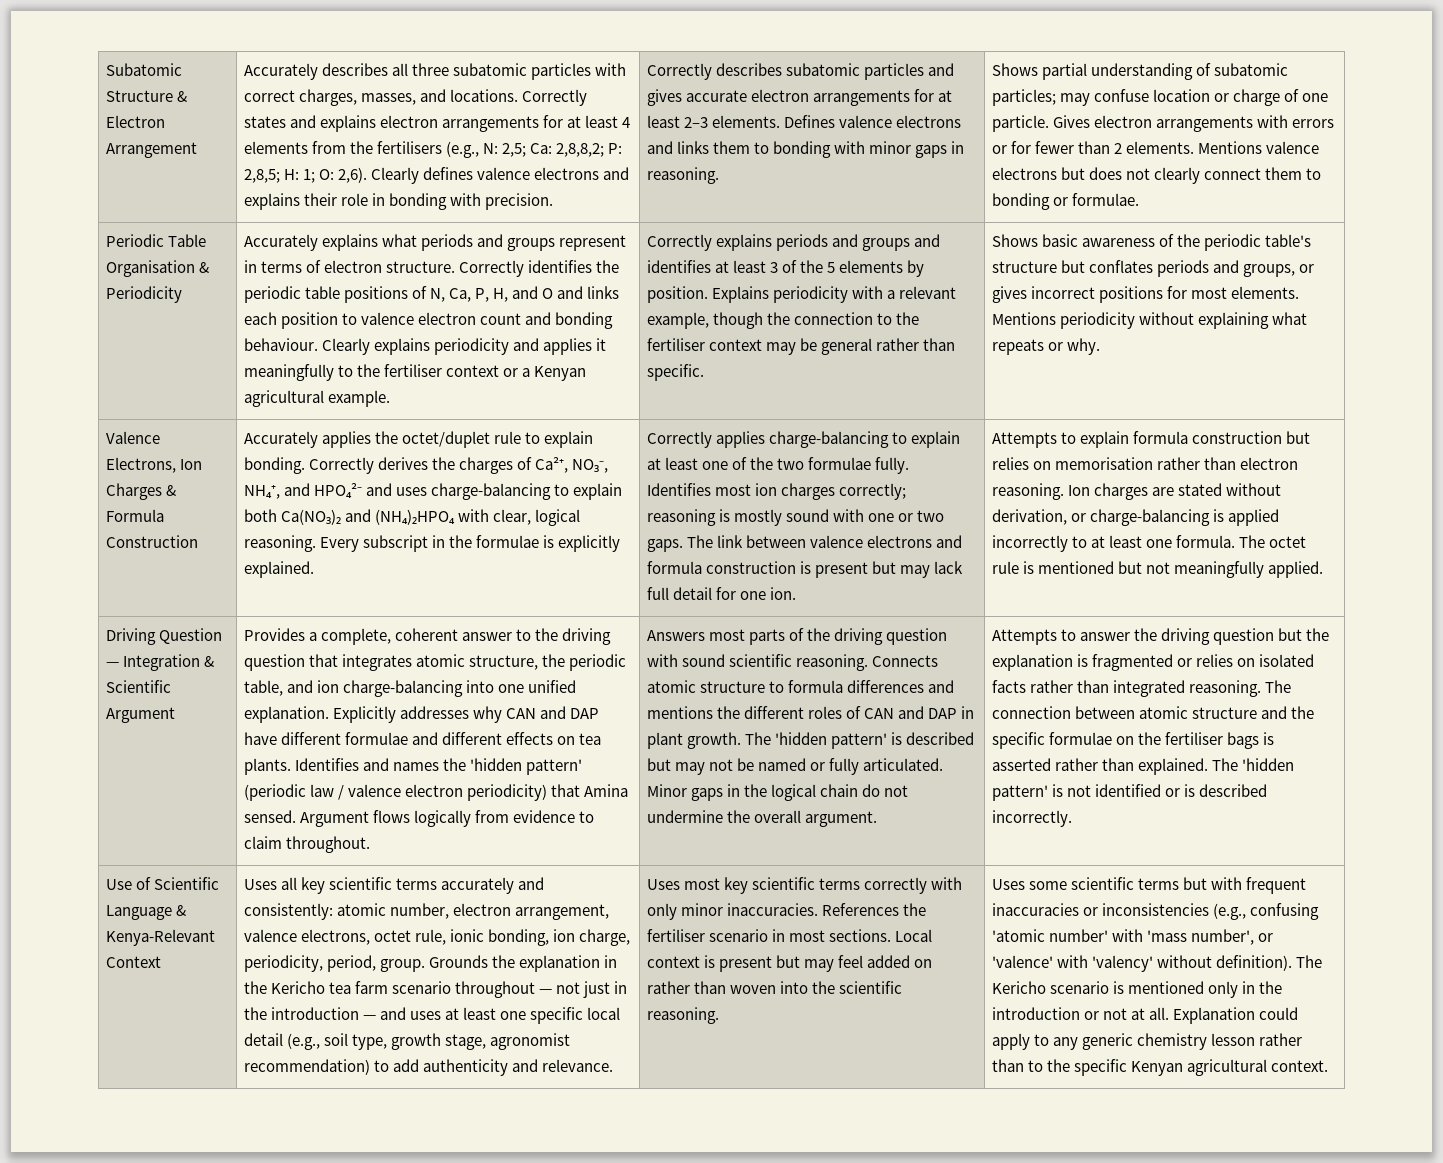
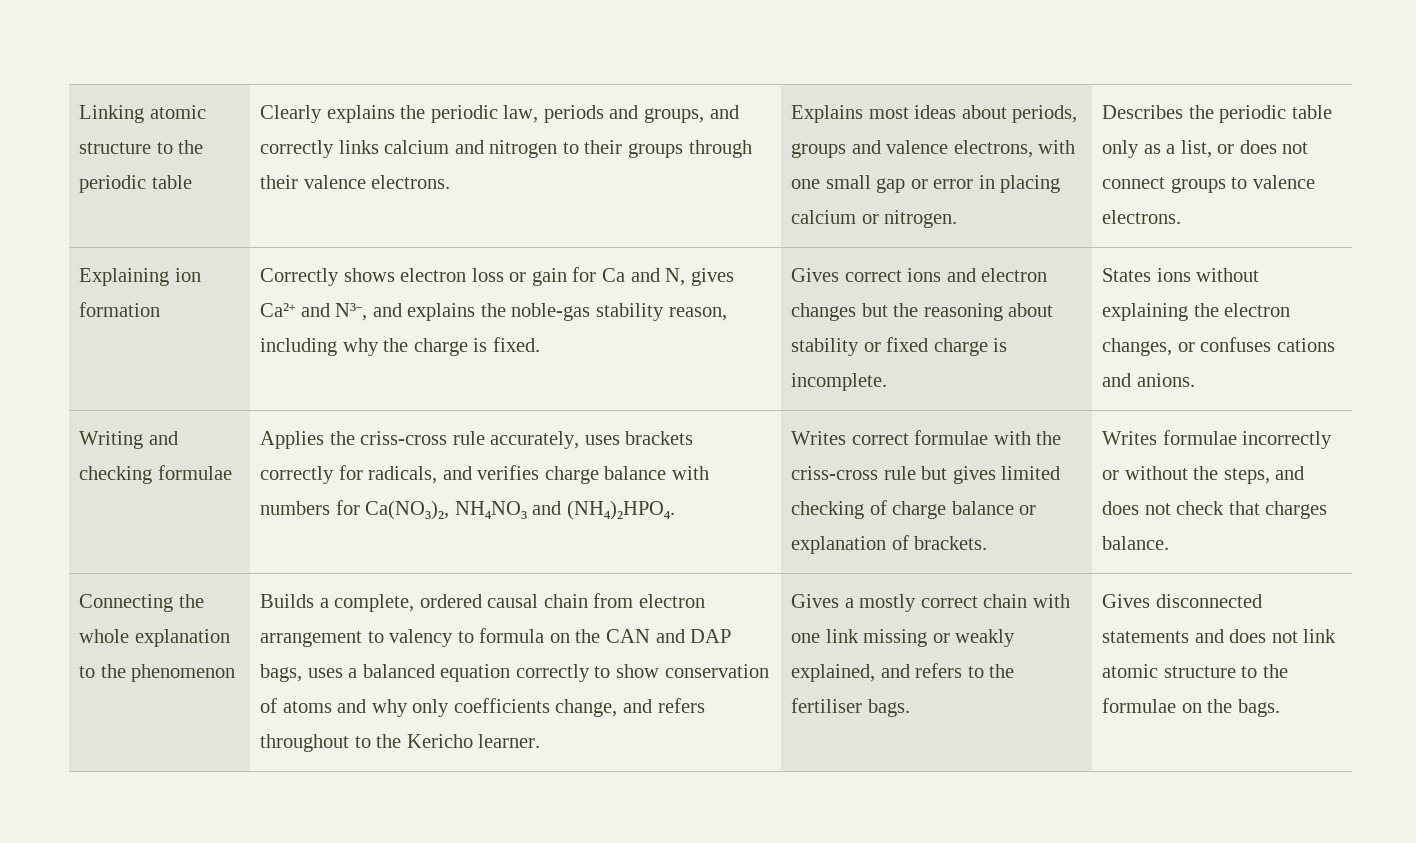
[105,63,182,76] [105,90,187,102] [105,115,165,128] [105,142,197,158] [243,63,627,80] [243,89,588,106] [243,115,631,132] [243,141,623,158] [243,167,630,184] [243,193,554,210] [646,63,955,80] [646,89,953,106] [646,115,962,128] [646,141,965,158] [646,167,719,184] [991,63,1289,80] [991,89,1329,106] [991,115,1335,132] [991,141,1320,154] [991,167,1322,184] [991,193,1140,210] [105,234,206,247] [105,260,209,277] [105,286,182,303] [243,234,627,251] [243,260,620,277] [243,286,620,303] [243,312,614,329] [243,338,607,355] [243,364,587,381] [243,390,390,407] [646,234,941,251] [646,260,925,277] [646,286,957,303] [646,312,920,329] [646,338,956,355] [646,364,704,381] [991,234,1312,251] [991,260,1315,277] [991,286,1300,303] [991,312,1308,329] [991,338,1101,355] [105,431,160,444] [105,457,202,473] [105,483,176,500] [105,509,164,522] [105,535,198,548] [243,431,594,448] [243,457,609,474] [243,483,623,500] [243,509,581,526] [243,535,621,552] [243,561,314,578] [646,431,961,448] [646,457,910,474] [646,483,907,500] [646,509,945,526] [646,535,963,552] [646,561,964,578] [646,587,797,600] [991,431,1311,448] [991,457,1299,470] [991,483,1282,500] [991,509,1280,526] [991,535,1307,552] [991,561,1324,578] [105,628,222,645] [105,654,215,671] [105,680,171,693] [105,707,175,723] [243,628,612,645] [243,654,627,671] [243,680,577,697] [243,706,600,723] [243,732,602,745] [243,758,583,775] [243,784,629,801] [243,810,595,827] [243,836,370,853] [646,628,948,645] [646,654,939,671] [646,680,955,693] [646,706,975,719] [646,732,975,749] [646,758,944,775] [646,784,909,801] [646,810,878,827] [991,628,1330,645] [991,654,1315,671] [991,680,1292,697] [991,706,1315,719] [991,732,1275,749] [991,758,1295,775] [991,784,1268,801] [991,810,1072,827] [105,877,220,890] [105,905,186,920] [105,929,215,946] [105,956,161,968] [243,877,545,894] [243,903,610,920] [243,929,631,946] [243,955,618,972] [243,981,628,998] [243,1007,621,1024] [243,1033,571,1050] [243,1059,614,1076] [646,877,963,894] [646,903,927,920] [646,929,933,942] [646,955,933,972] [646,981,903,994] [646,1007,719,1024] [991,877,1307,894] [991,903,1320,920] [991,929,1274,945] [991,955,1323,972] [991,981,1283,998] [991,1007,1299,1024] [991,1033,1303,1050] [991,1059,1329,1076] Subatomic Structure & Electron Arrangement | Accurately describes all three subatomic particles with correct charges, masses, and locations. Correctly states and explains electron arrangements for at least 4 elements from the fertilisers (e.g., N: 2,5; Ca: 2,8,8,2; P: 2,8,5; H: 1; O: 2,6). Clearly defines valence electrons and explains their role in bonding with precision. | Correctly describes subatomic particles and gives accurate electron arrangements for at least 2–3 elements. Defines valence electrons and links them to bonding with minor gaps in reasoning. | Shows partial understanding of subatomic particles; may confuse location or charge of one particle. Gives electron arrangements with errors or for fewer than 2 elements. Mentions valence electrons but does not clearly connect them to bonding or formulae. // Periodic Table Organisation & Periodicity | Accurately explains what periods and groups represent in terms of electron structure. Correctly identifies the periodic table positions of N, Ca, P, H, and O and links each position to valence electron count and bonding behaviour. Clearly explains periodicity and applies it meaningfully to the fertiliser context or a Kenyan agricultural example. | Correctly explains periods and groups and identifies at least 3 of the 5 elements by position. Explains periodicity with a relevant example, though the connection to the fertiliser context may be general rather than specific. | Shows basic awareness of the periodic table's structure but conflates periods and groups, or gives incorrect positions for most elements. Mentions periodicity without explaining what repeats or why. // Valence Electrons, Ion Charges & Formula Construction | Accurately applies the octet/duplet rule to explain bonding. Correctly derives the charges of Ca²⁺, NO₃⁻, NH₄⁺, and HPO₄²⁻ and uses charge-balancing to explain both Ca(NO₃)₂ and (NH₄)₂HPO₄ with clear, logical reasoning. Every subscript in the formulae is explicitly explained. | Correctly applies charge-balancing to explain at least one of the two formulae fully. Identifies most ion charges correctly; reasoning is mostly sound with one or two gaps. The link between valence electrons and formula construction is present but may lack full detail for one ion. | Attempts to explain formula construction but relies on memorisation rather than electron reasoning. Ion charges are stated without derivation, or charge-balancing is applied incorrectly to at least one formula. The octet rule is mentioned but not meaningfully applied. // Driving Question — Integration & Scientific Argument | Provides a complete, coherent answer to the driving question that integrates atomic structure, the periodic table, and ion charge-balancing into one unified explanation. Explicitly addresses why CAN and DAP have different formulae and different effects on tea plants. Identifies and names the 'hidden pattern' (periodic law / valence electron periodicity) that Amina sensed. Argument flows logically from evidence to claim throughout. | Answers most parts of the driving question with sound scientific reasoning. Connects atomic structure to formula differences and mentions the different roles of CAN and DAP in plant growth. The 'hidden pattern' is described but may not be named or fully articulated. Minor gaps in the logical chain do not undermine the overall argument. | Attempts to answer the driving question but the explanation is fragmented or relies on isolated facts rather than integrated reasoning. The connection between atomic structure and the specific formulae on the fertiliser bags is asserted rather than explained. The 'hidden pattern' is not identified or is described incorrectly. // Use of Scientific Language & Kenya-Relevant Context | Uses all key scientific terms accurately and consistently: atomic number, electron arrangement, valence electrons, octet rule, ionic bonding, ion charge, periodicity, period, group. Grounds the explanation in the Kericho tea farm scenario throughout — not just in the introduction — and uses at least one specific local detail (e.g., soil type, growth stage, agronomist recommendation) to add authenticity and relevance. | Uses most key scientific terms correctly with only minor inaccuracies. References the fertiliser scenario in most sections. Local context is present but may feel added on rather than woven into the scientific reasoning. | Uses some scientific terms but with frequent inaccuracies or inconsistencies (e.g., confusing 'atomic number' with 'mass number', or 'valence' with 'valency' without definition). The Kericho scenario is mentioned only in the introduction or not at all. Explanation could apply to any generic chemistry lesson rather than to the specific Kenyan agricultural context. -> [79,105,206,123] [79,140,204,154] [79,175,192,193] [260,105,739,123] [260,140,752,158] [260,175,451,189] [791,105,1078,123] [791,140,1076,158] [791,175,1061,193] [791,210,958,228] [1102,105,1332,123] [1102,140,1309,158] [1102,175,1315,193] [1102,210,1182,224] [79,268,201,286] [79,302,161,317] [260,267,734,286] [260,303,727,321] [260,337,540,356] [791,268,1048,282] [791,303,1054,321] [791,337,1008,356] [791,373,888,391] [1102,268,1260,282] [1102,303,1291,321] [1102,337,1335,356] [1102,373,1195,387] [79,431,178,449] [79,465,232,484] [260,431,694,449] [260,465,709,484] [260,500,675,520] [791,430,1062,445] [791,466,1061,484] [791,500,1037,519] [791,535,988,554] [1102,430,1333,449] [1102,466,1305,484] [1102,501,1328,519] [1102,536,1170,550] [79,594,204,612] [79,629,230,647] [79,664,236,682] [260,593,705,612] [260,628,732,647] [260,664,769,682] [260,698,705,717] [260,734,541,752] [791,594,1070,612] [791,629,1016,647] [791,663,1015,682] [791,698,910,717] [1102,594,1262,608] [1102,629,1337,643] [1102,664,1288,678] [1102,698,1280,717] Linking atomic structure to the periodic table | Clearly explains the periodic law, periods and groups, and correctly links calcium and nitrogen to their groups through their valence electrons. | Explains most ideas about periods, groups and valence electrons, with one small gap or error in placing calcium or nitrogen. | Describes the periodic table only as a list, or does not connect groups to valence electrons. // Explaining ion formation | Correctly shows electron loss or gain for Ca and N, gives Ca²⁺ and N³⁻, and explains the noble-gas stability reason, including why the charge is fixed. | Gives correct ions and electron changes but the reasoning about stability or fixed charge is incomplete. | States ions without explaining the electron changes, or confuses cations and anions. // Writing and checking formulae | Applies the criss-cross rule accurately, uses brackets correctly for radicals, and verifies charge balance with numbers for Ca(NO₃)₂, NH₄NO₃ and (NH₄)₂HPO₄. | Writes correct formulae with the criss-cross rule but gives limited checking of charge balance or explanation of brackets. | Writes formulae incorrectly or without the steps, and does not check that charges balance. // Connecting the whole explanation to the phenomenon | Builds a complete, ordered causal chain from electron arrangement to valency to formula on the CAN and DAP bags, uses a balanced equation correctly to show conservation of atoms and why only coefficients change, and refers throughout to the Kericho learner. | Gives a mostly correct chain with one link missing or weakly explained, and refers to the fertiliser bags. | Gives disconnected statements and does not link atomic structure to the formulae on the bags.

